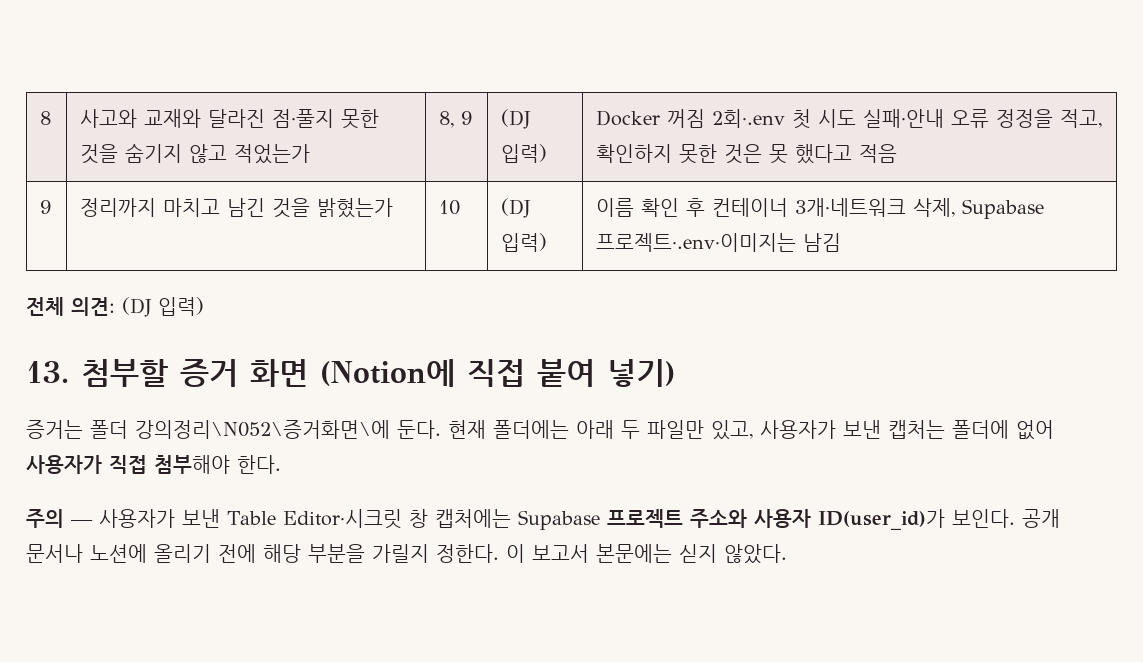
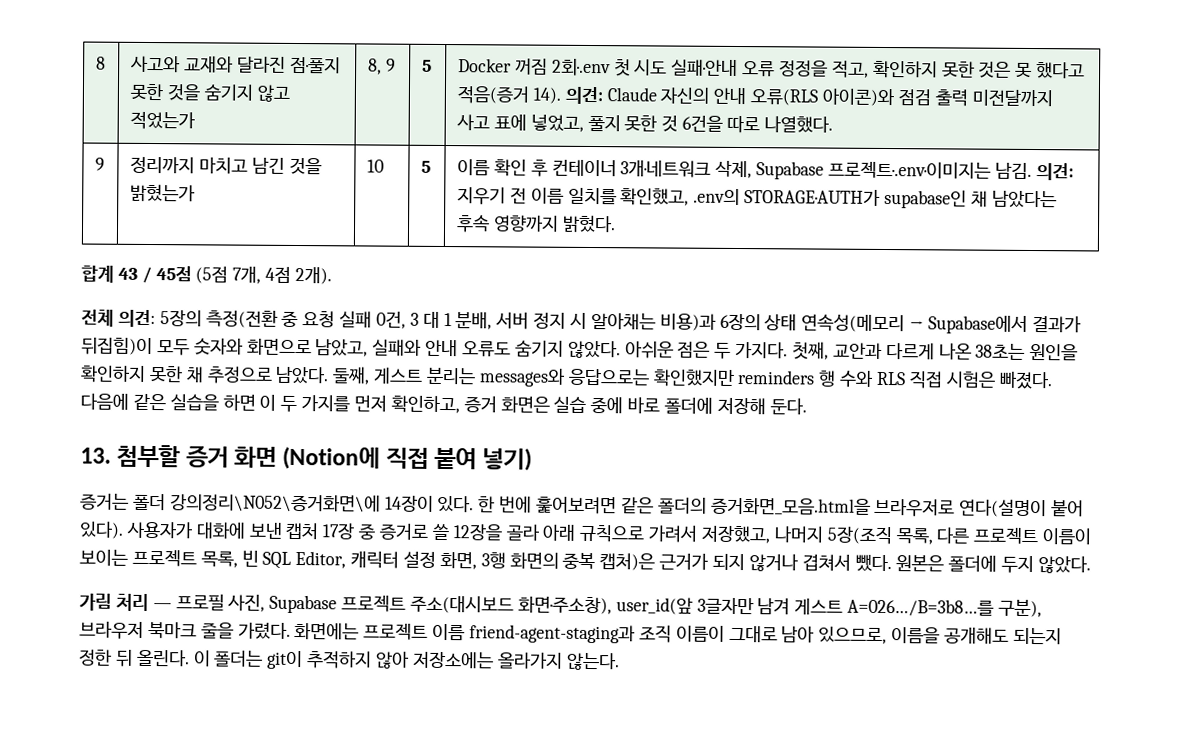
[501,109,532,129] [501,144,548,163] (DJ 입력) -> [421,59,432,72] 5
[859,144,898,163] 적음 -> [456,86,1053,107] [455,114,833,134] 적음(증거 14). 의견: Claude 자신의 안내 오류(RLS 아이콘)와 점검 출력 미전달까지 사고 표에 넣었고, 풀지 못한 것 6건을 따로 나열했다.
[501,198,532,218] [501,233,548,252] (DJ 입력) -> [420,160,431,173] 5
[803,233,842,252] [26,297,204,317] 남김 // 전체 의견: (DJ 입력) -> [994,162,1074,181] [456,187,1057,209] [455,214,616,234] [81,265,333,285] [81,309,1082,334] [81,337,1079,361] [80,365,1053,390] [80,393,807,415] 남김. 의견: 지우기 전 이름 일치를 확인했고, .env의 STORAGE·AUTH가 supabase인 채 남았다는 후속 영향까지 밝혔다. // 합계 43 / 45점 (5점 7개, 4점 2개). // 전체 의견: 5장의 측정(전환 중 요청 실패 0건, 3 대 1 분배, 서버 정지 시 알아채는 비용)과 6장의 상태 연속성(메모리 → Supabase에서 결과가 뒤집힘)이 모두 숫자와 화면으로 남았고, 실패와 안내 오류도 숨기지 않았다. 아쉬운 점은 두 가지다. 첫째, 교안과 다르게 나온 38초는 원인을 확인하지 못한 채 추정으로 남았다. 둘째, 게스트 분리는 messages와 응답으로는 확인했지만 reminders 행 수와 RLS 직접 시험은 빠졌다. 다음에 같은 실습을 하면 이 두 가지를 먼저 확인하고, 증거 화면은 실습 중에 바로 폴더에 저장해 둔다.
[397,420,1054,440] [26,455,281,474] [26,509,1060,530] [26,544,787,564] 둔다. 현재 폴더에는 아래 두 파일만 있고, 사용자가 보낸 캡처는 폴더에 없어 사용자가 직접 첨부해야 한다. // 주의 — 사용자가 보낸 Table Editor·시크릿 창 캡처에는 Supabase 프로젝트 주소와 사용자 ID(user_id)가 보인다. 공개 문서나 노션에 올리기 전에 해당 부분을 가릴지 정한다. 이 보고서 본문에는 싣지 않았다. -> [384,495,1085,518] [79,521,1092,545] [79,549,1092,574] [79,593,1043,618] [79,621,1062,645] [79,649,620,671] 14장이 있다. 한 번에 훑어보려면 같은 폴더의 증거화면_모음.html을 브라우저로 연다(설명이 붙어 있다). 사용자가 대화에 보낸 캡처 17장 중 증거로 쓸 12장을 골라 아래 규칙으로 가려서 저장했고, 나머지 5장(조직 목록, 다른 프로젝트 이름이 보이는 프로젝트 목록, 빈 SQL Editor, 캐릭터 설정 화면, 3행 화면의 중복 캡처)은 근거가 되지 않거나 겹쳐서 뺐다. 원본은 폴더에 두지 않았다. // 가림 처리 — 프로필 사진, Supabase 프로젝트 주소(대시보드 화면·주소창), user_id(앞 3글자만 남겨 게스트 A=026…/B=3b8…를 구분), 브라우저 북마크 줄을 가렸다. 화면에는 프로젝트 이름 friend-agent-staging과 조직 이름이 그대로 남아 있으므로, 이름을 공개해도 되는지 정한 뒤 올린다. 이 폴더는 git이 추적하지 않아 저장소에는 올라가지 않는다.

